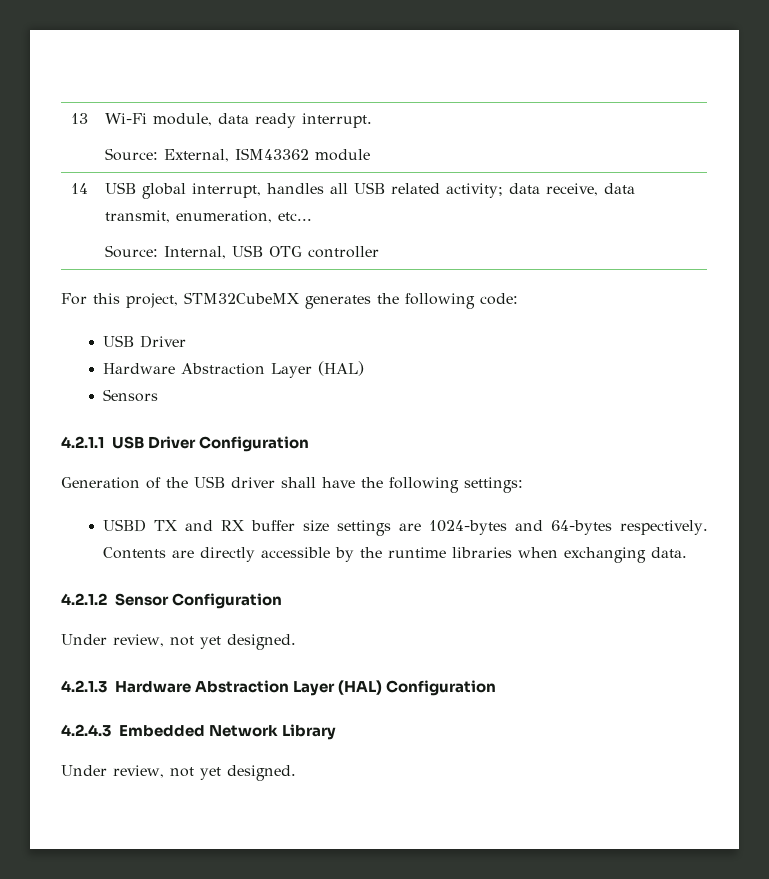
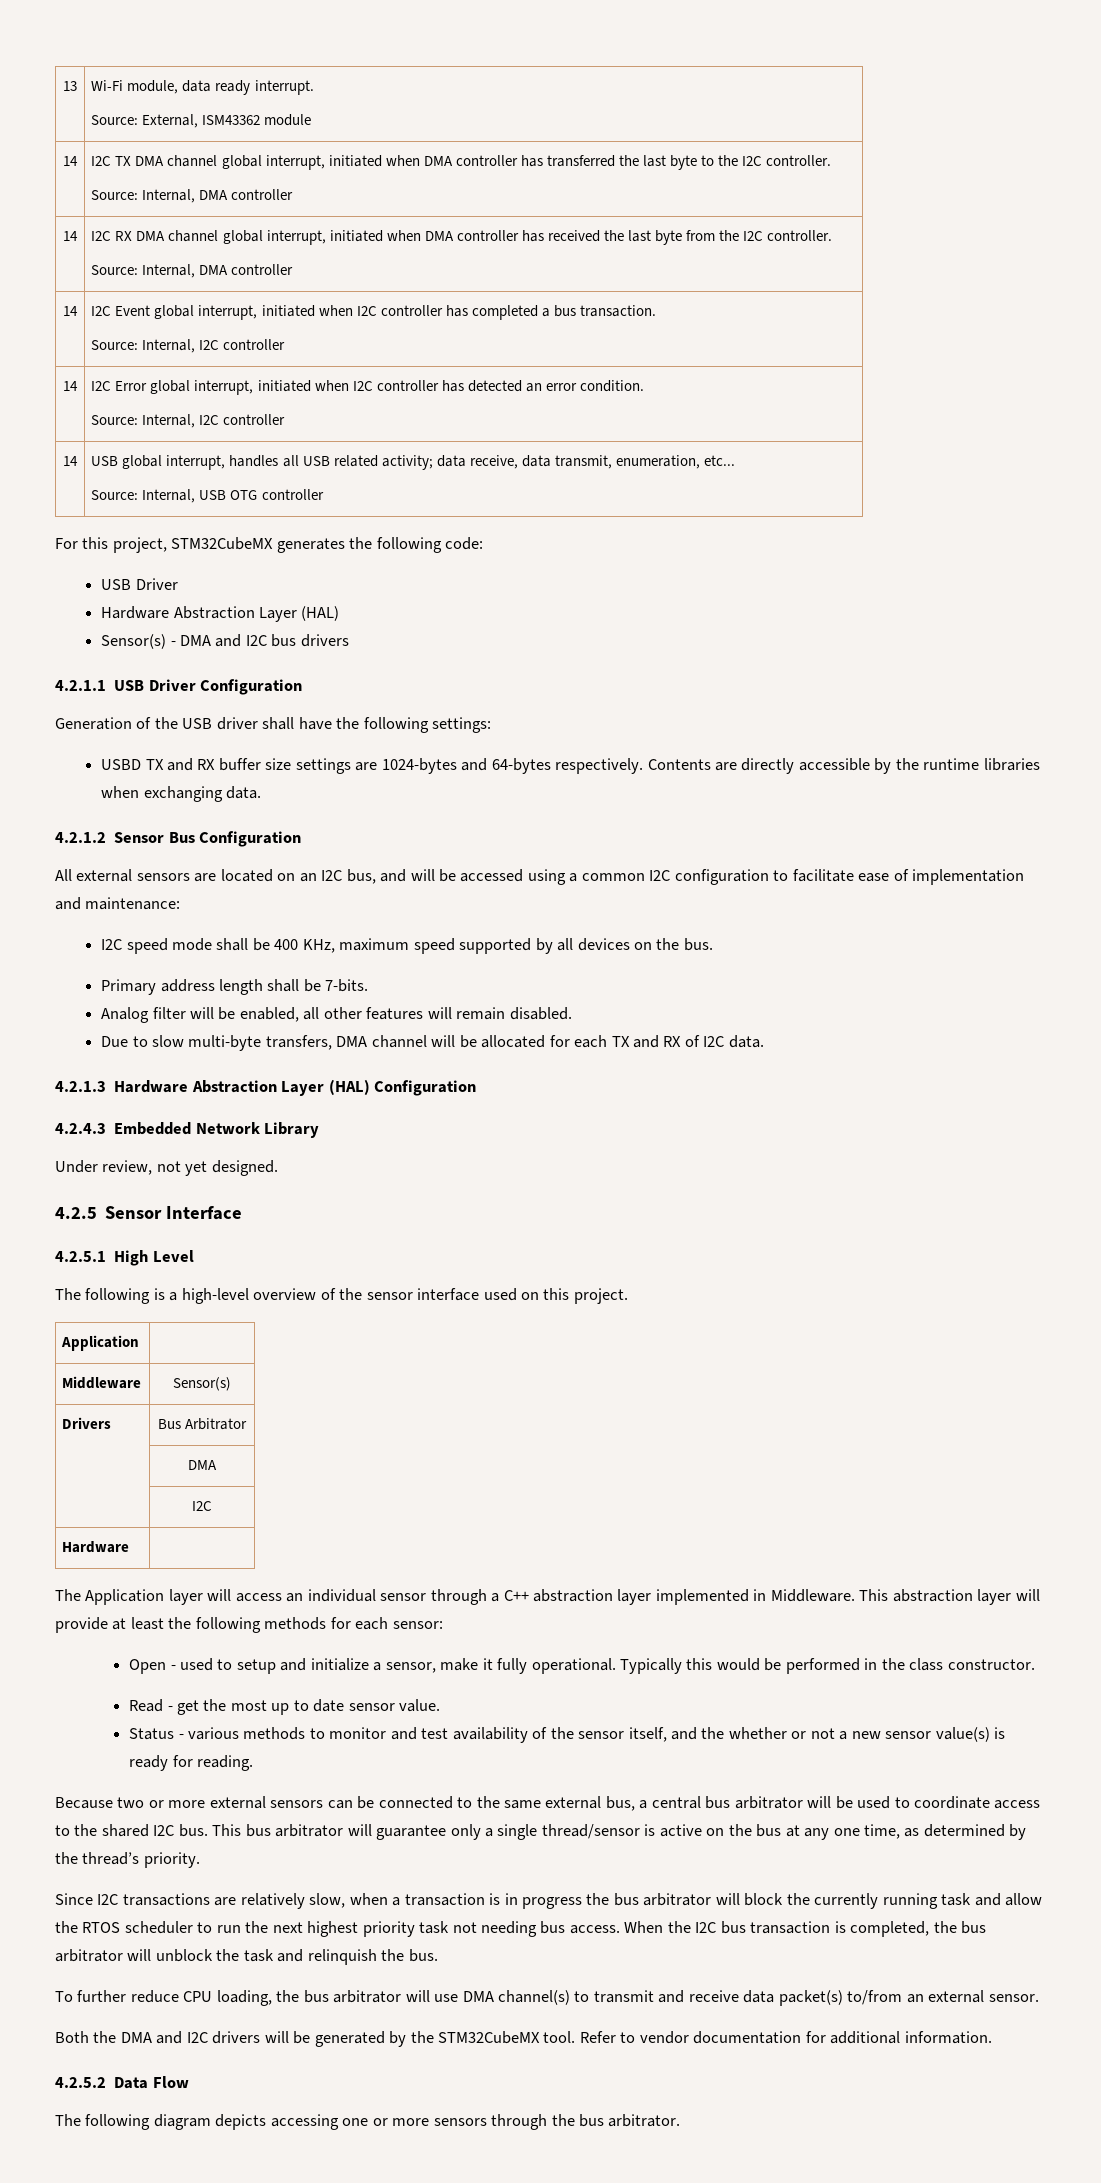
(370, 155) none -> [63,156,78,166] [91,155,832,170] [91,189,294,203] [63,231,78,241] [91,230,833,245] [91,264,294,278] [63,306,78,316] [91,305,656,320] [91,339,286,353] [63,381,78,391] [91,380,644,395] [91,414,286,428] // 14 | I2C TX DMA channel global interrupt, initiated when DMA controller has transferred the last byte to the I2C controller. // Source: Internal, DMA controller // 14 | I2C RX DMA channel global interrupt, initiated when DMA controller has received the last byte from the I2C controller. // Source: Internal, DMA controller // 14 | I2C Event global interrupt, initiated when I2C controller has completed a bus transaction. // Source: Internal, I2C controller // 14 | I2C Error global interrupt, initiated when I2C controller has detected an error condition. // Source: Internal, I2C controller
[102,389,158,402] Sensors -> [101,634,349,649] Sensor(s) - DMA and I2C bus drivers
[172,593,283,609] [61,634,296,650] Configuration // Under review, not yet designed. -> [168,831,302,847] [55,869,1025,885] [55,897,181,910] [101,938,713,954] [101,979,369,995] [101,1007,572,1023] [101,1035,764,1051] Bus Configuration // All external sensors are located on an I2C bus, and will be accessed using a common I2C configuration to facilitate ease of implementation and maintenance: // I2C speed mode shall be 400 KHz, maximum speed supported by all devices on the bus. // Primary address length shall be 7-bits. // Analog filter will be enabled, all other features will remain disabled. // Due to slow multi-byte transfers, DMA channel will be allocated for each TX and RX of I2C data.
(296, 773) none -> [55,1206,243,1220] [55,1250,194,1266] [55,1288,628,1304] [61,1335,140,1351] [62,1376,142,1389] [173,1377,231,1391] [62,1417,112,1429] [157,1418,248,1430] [188,1460,217,1470] [192,1501,212,1511] [62,1541,130,1553] [55,1589,1040,1605] [55,1617,443,1633] [129,1658,1035,1674] [129,1699,441,1715] [129,1727,1006,1743] [129,1755,253,1771] [55,1796,1041,1811] [55,1824,1027,1840] [55,1852,200,1868] [55,1893,1043,1909] [55,1921,987,1937] [55,1949,438,1965] [55,1990,1039,2006] [55,2031,992,2047] [55,2076,189,2089] [55,2114,681,2130] // 4.2.5 Sensor Interface // 4.2.5.1 High Level // The following is a high-level overview of the sensor interface used on this project. // Application | // Middleware | Sensor(s) // Drivers | Bus Arbitrator // | DMA // | I2C // Hardware | // The Application layer will access an individual sensor through a C++ abstraction layer implemented in Middleware. This abstraction layer will provide at least the following methods for each sensor: // Open - used to setup and initialize a sensor, make it fully operational. Typically this would be performed in the class constructor. // Read - get the most up to date sensor value. // Status - various methods to monitor and test availability of the sensor itself, and the whether or not a new sensor value(s) is ready for reading. // Because two or more external sensors can be connected to the same external bus, a central bus arbitrator will be used to coordinate access to the shared I2C bus. This bus arbitrator will guarantee only a single thread/sensor is active on the bus at any one time, as determined by the thread’s priority. // Since I2C transactions are relatively slow, when a transaction is in progress the bus arbitrator will block the currently running task and allow the RTOS scheduler to run the next highest priority task not needing bus access. When the I2C bus transaction is completed, the bus arbitrator will unblock the task and relinquish the bus. // To further reduce CPU loading, the bus arbitrator will use DMA channel(s) to transmit and receive data packet(s) to/from an external sensor. // Both the DMA and I2C drivers will be generated by the STM32CubeMX tool. Refer to vendor documentation for additional information. // 4.2.5.2 Data Flow // The following diagram depicts accessing one or more sensors through the bus arbitrator.

